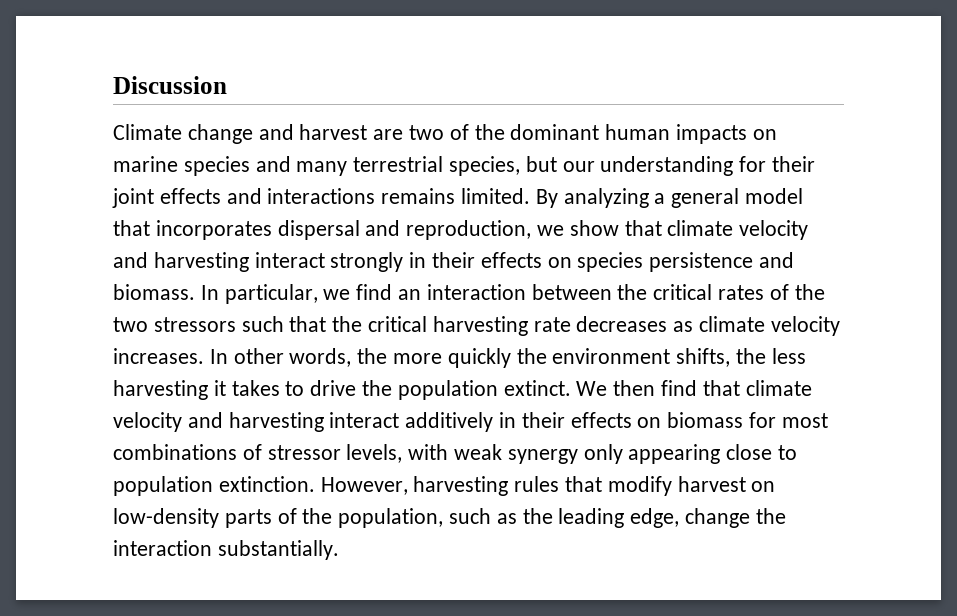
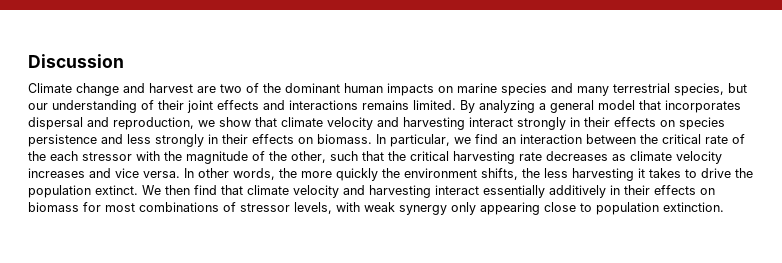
[739,156,767,172] for -> [141,100,154,110] of
(795, 260) none -> [127,134,313,147] less strongly in their effects on
[718,284,825,300] [113,317,236,332] rates of the two stressors -> [705,134,745,144] [28,151,326,164] rate of the each stressor with the magnitude of the other,
[113,348,204,364] increases. -> [28,168,180,178] increases and vice versa.
(400, 420) none -> [483,185,545,198] essentially
[320,476,776,496] [113,508,786,528] [113,540,339,560] However, harvesting rules that modify harvest on low-density parts of the population, such as the leading edge, change the interaction substantially. -> (724, 207) none

